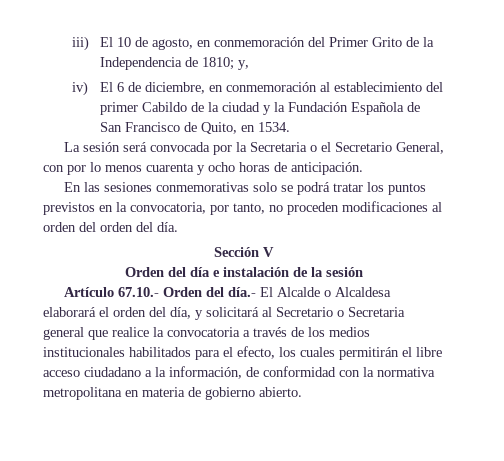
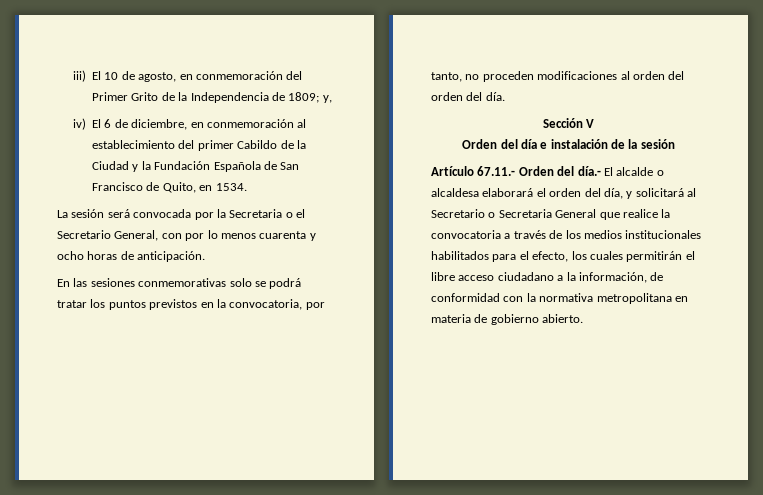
[202,57,235,70] 1810; -> [288,92,320,103] 1809;
[222,102,261,112] ciudad -> [92,161,130,170] Ciudad
[117,287,159,297] 67.10.- -> [477,166,516,176] 67.11.-
[276,287,391,297] Alcalde o Alcaldesa -> [616,167,664,176] [431,188,479,197] alcalde o alcaldesa
[43,327,84,340] general -> [555,209,597,218] General

